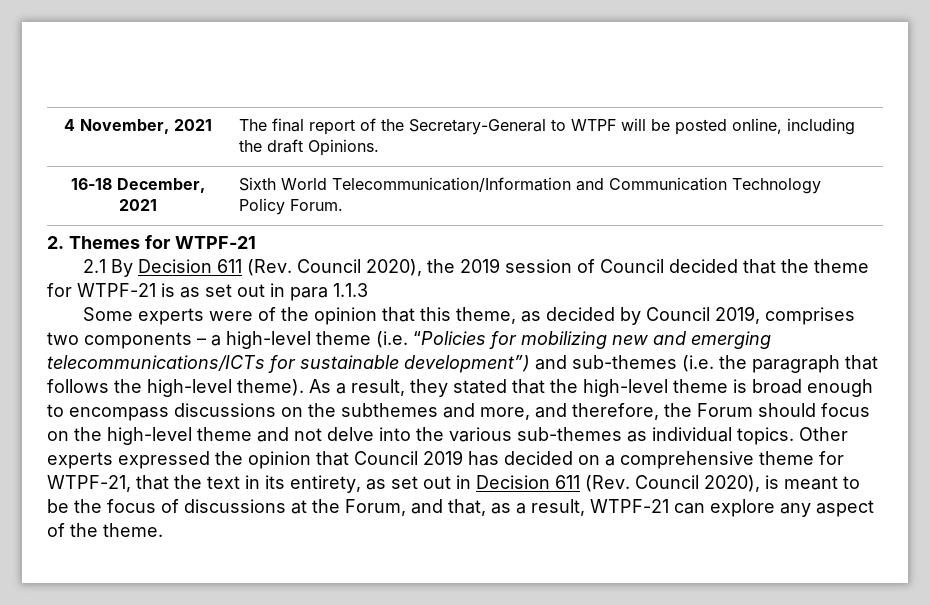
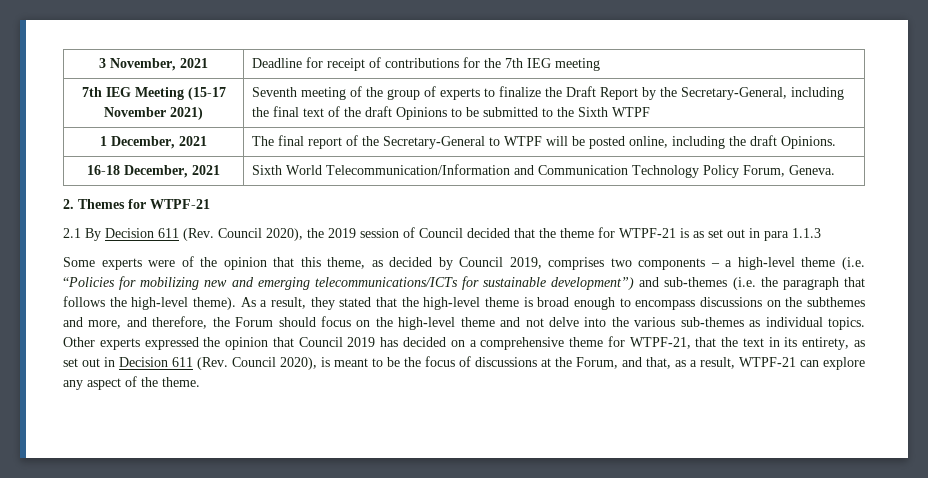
[63,119,75,131] 4 -> [99,58,106,68] 3
(212, 125) none -> [252,57,601,71] [81,87,226,100] [104,107,203,120] [252,86,845,100] [252,106,651,120] [100,136,207,149] | Deadline for receipt of contributions for the 7th IEG meeting // 7th IEG Meeting (15-17 November 2021) | Seventh meeting of the group of experts to finalize the Draft Report by the Secretary-General, including the final text of the draft Opinions to be submitted to the Sixth WTPF // 1 December, 2021
[290,199,344,211] Forum. -> [743,165,836,177] Forum, Geneva.

